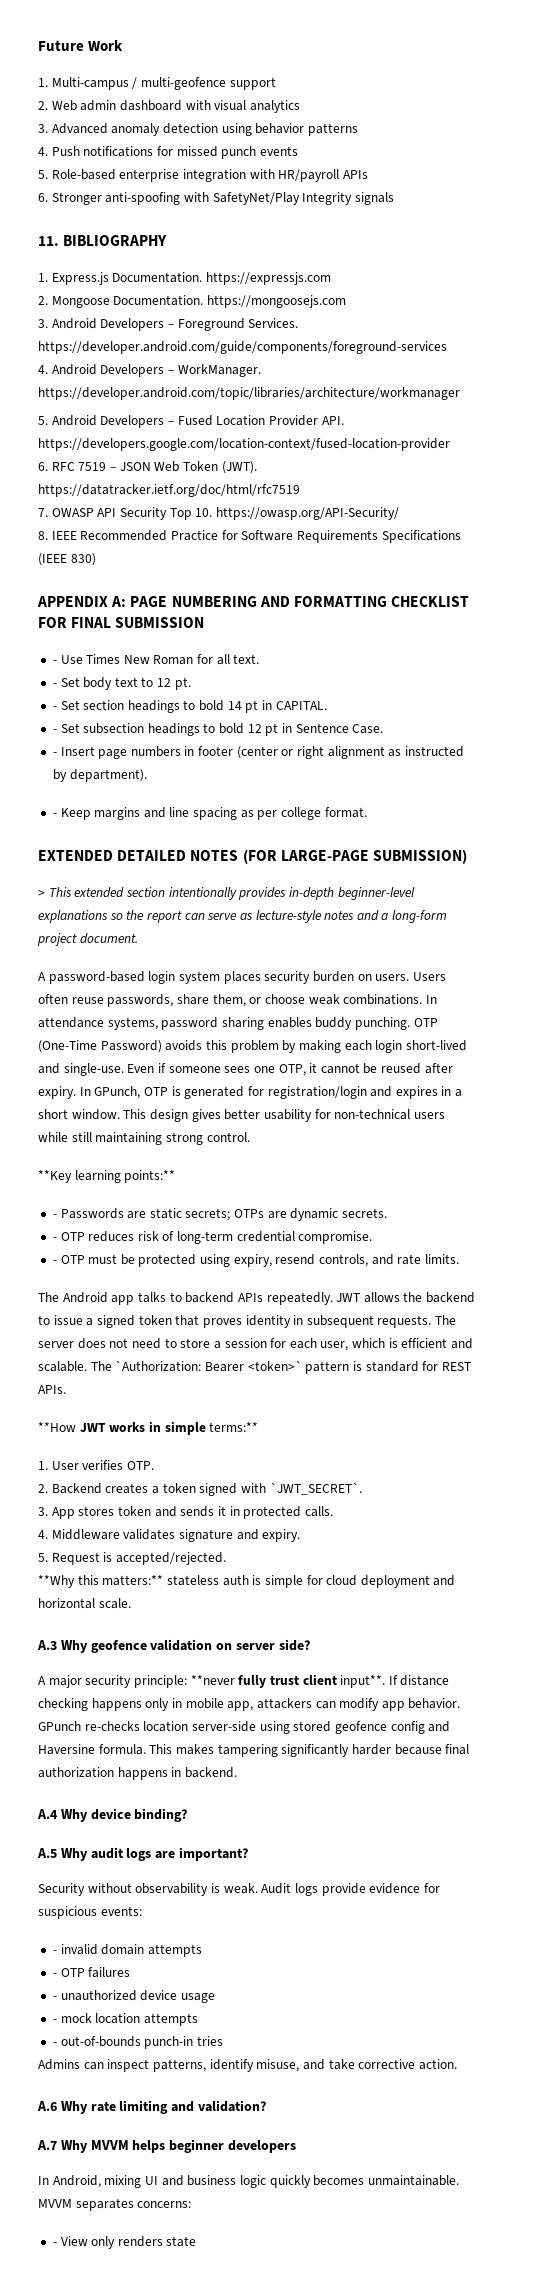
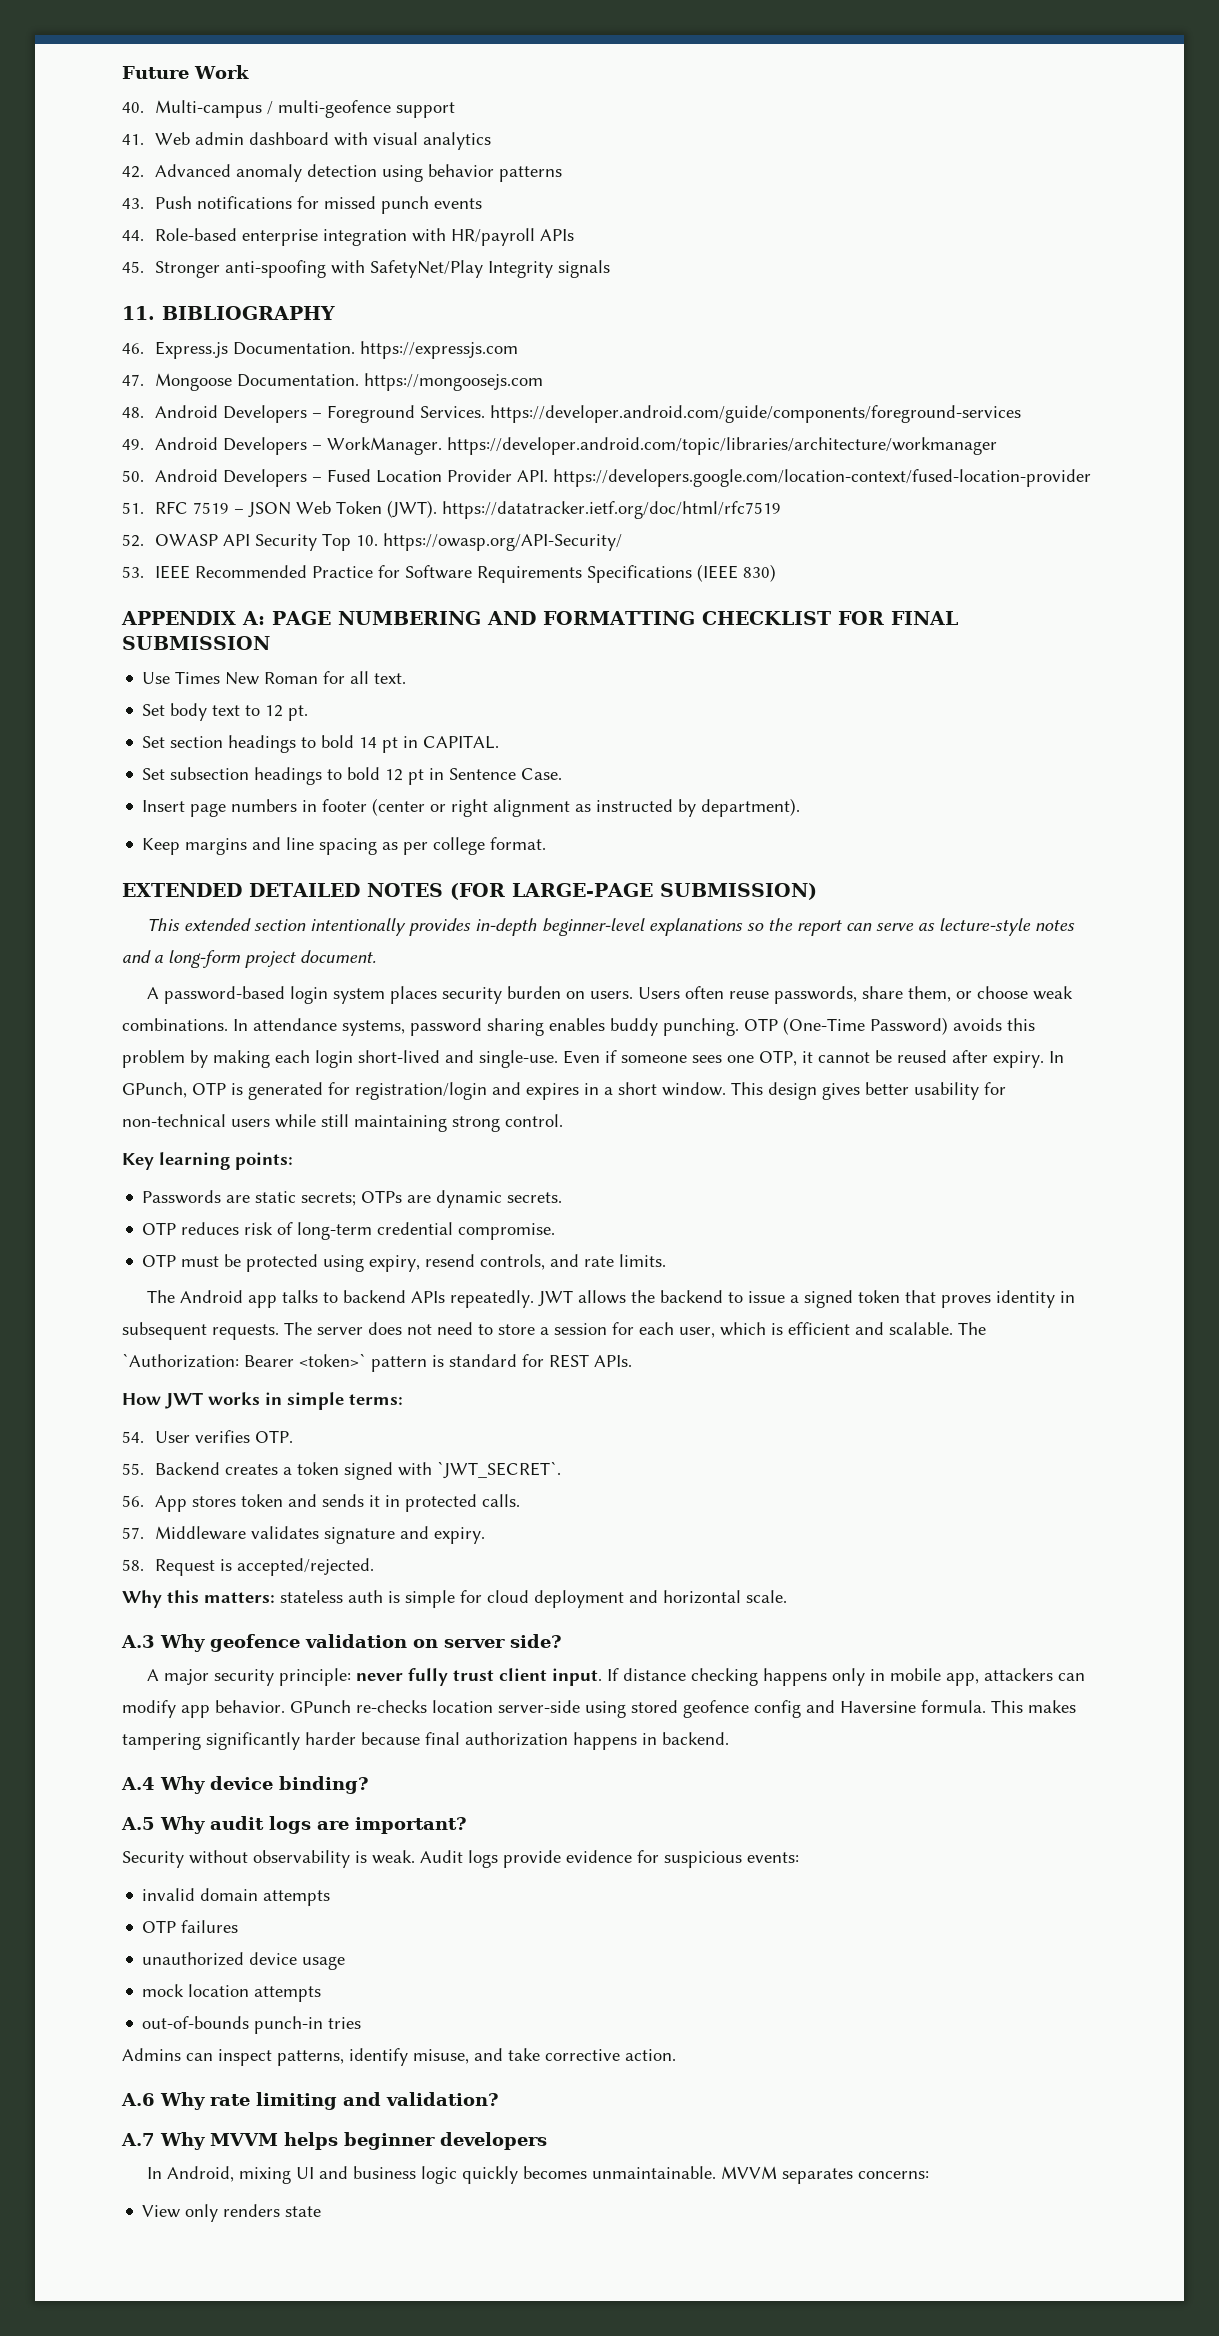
[38,78,48,87] 1. -> [122,102,144,113] 40.
[38,101,48,110] 2. -> [122,134,144,145] 41.
[38,124,48,133] 3. -> [122,166,144,178] 42.
[38,147,48,156] 4. -> [122,198,144,209] 43.
[38,170,48,179] 5. -> [122,230,144,241] 44.
[38,193,48,202] 6. -> [122,261,144,273] 45.
[38,273,48,282] 1. -> [122,343,144,354] 46.
[38,296,48,305] 2. -> [122,374,144,386] 47.
[38,319,48,328] 3. -> [122,407,144,418] 48.
[38,365,48,374] 4. -> [122,439,144,450] 49.
[38,416,48,425] 5. -> [122,470,144,482] 50.
[38,462,48,471] 6. -> [122,502,144,514] 51.
[38,508,48,517] 7. -> [122,534,144,547] 52.
[38,531,48,540] 8. -> [122,566,144,578] 53.
[52,660,57,664] - -> (270, 643) none
[52,683,57,687] - -> (407, 678) none
[52,706,57,710] - -> (309, 713) none
[52,729,57,733] - -> (500, 742) none
[52,752,57,756] - -> (563, 774) none
[52,813,57,817] - -> (801, 807) none
[38,890,45,897] > -> (817, 891) none
[38,1170,176,1183] [52,1214,57,1218] **Key learning points:** // - -> [122,1152,293,1170] Key learning points: //
[52,1237,57,1241] - -> (563, 1197) none
[52,1260,57,1264] - -> (556, 1231) none
[38,1422,76,1432] **How -> [122,1393,161,1405] How
[209,1422,259,1432] [38,1461,48,1470] terms:** // 1. -> [349,1394,403,1405] [122,1431,144,1443] terms: // 54.
[38,1484,48,1493] 2. -> [122,1463,144,1475] 55.
[38,1507,48,1516] 3. -> [122,1495,144,1507] 56.
[38,1530,48,1539] 4. -> [122,1527,144,1539] 57.
[38,1553,48,1562] 5. -> [122,1559,144,1571] 58.
[38,1575,164,1588] **Why this matters:** -> [122,1590,275,1608] Why this matters:
[190,1675,235,1685] **never -> [356,1673,404,1681] never
[340,1675,386,1688] input**. -> [552,1668,603,1686] input.
[52,1950,57,1954] - -> (799, 1857) none
[52,1973,57,1977] - -> (331, 1898) none
[52,1996,57,2000] - -> (239, 1926) none
[52,2019,57,2023] - -> (346, 1963) none
[52,2042,57,2046] - -> (322, 1994) none
[52,2242,57,2246] - -> (930, 2175) none

